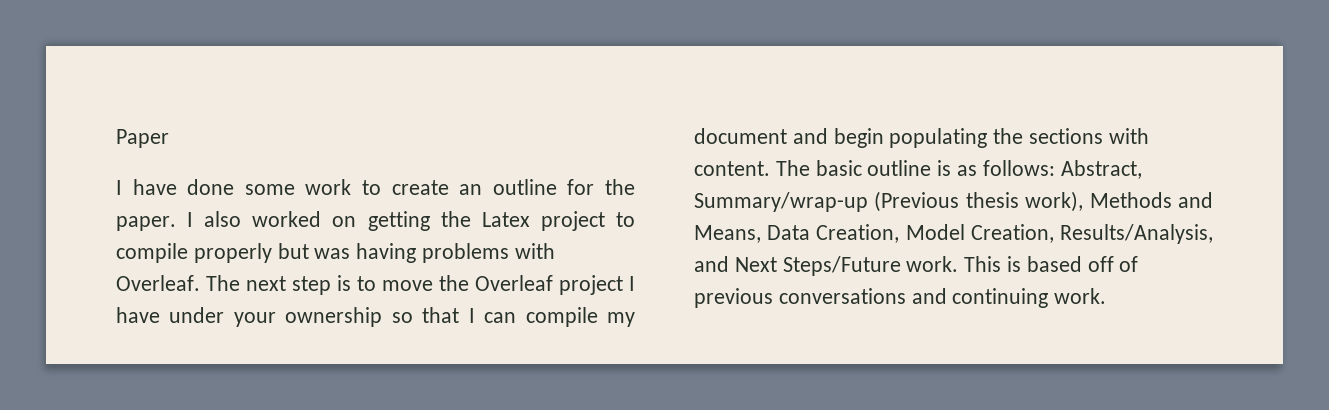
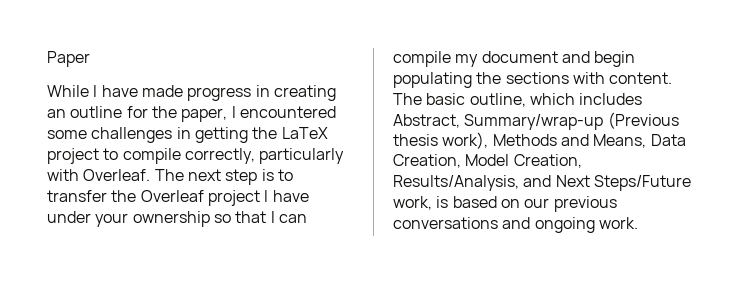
[116,179,636,195] [116,211,357,231] I have done some work to create an outline for the paper. I also worked on -> [47,85,336,101] [47,106,336,122] [47,127,191,143] While I have made progress in creating an outline for the paper, I encountered some challenges in
[481,212,530,227] Latex -> [281,127,328,139] LaTeX
[193,243,510,263] properly but was having problems -> [184,148,345,164] correctly, particularly
[382,280,433,291] move -> [47,190,107,202] transfer
[867,160,1055,176] outline is as follows: -> [469,93,643,107] outline, which includes
[906,256,1139,272] work. This is based off of -> [393,196,550,210] work, is based on our
[952,288,1049,308] continuing -> [534,217,595,233] ongoing

